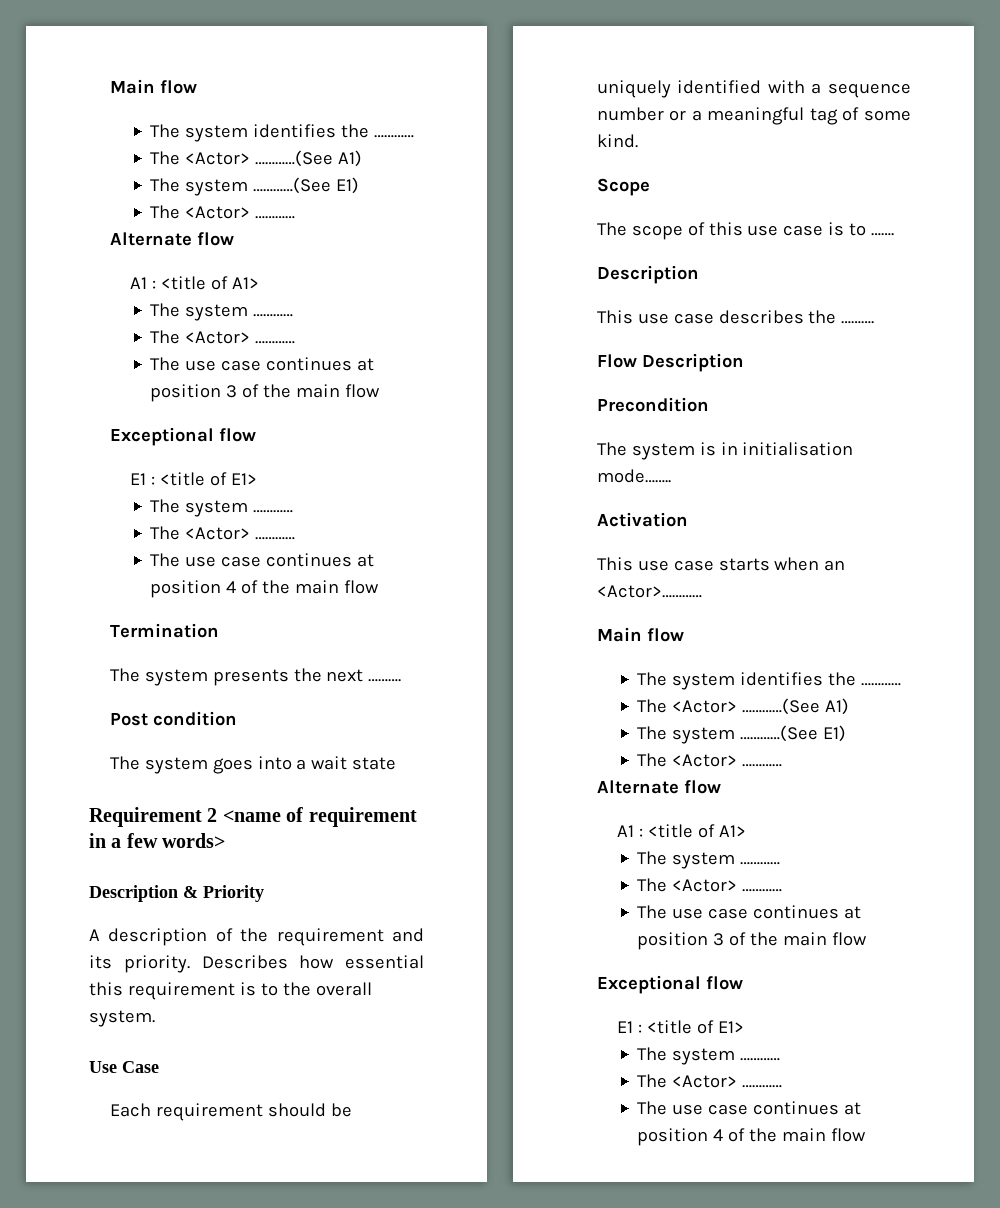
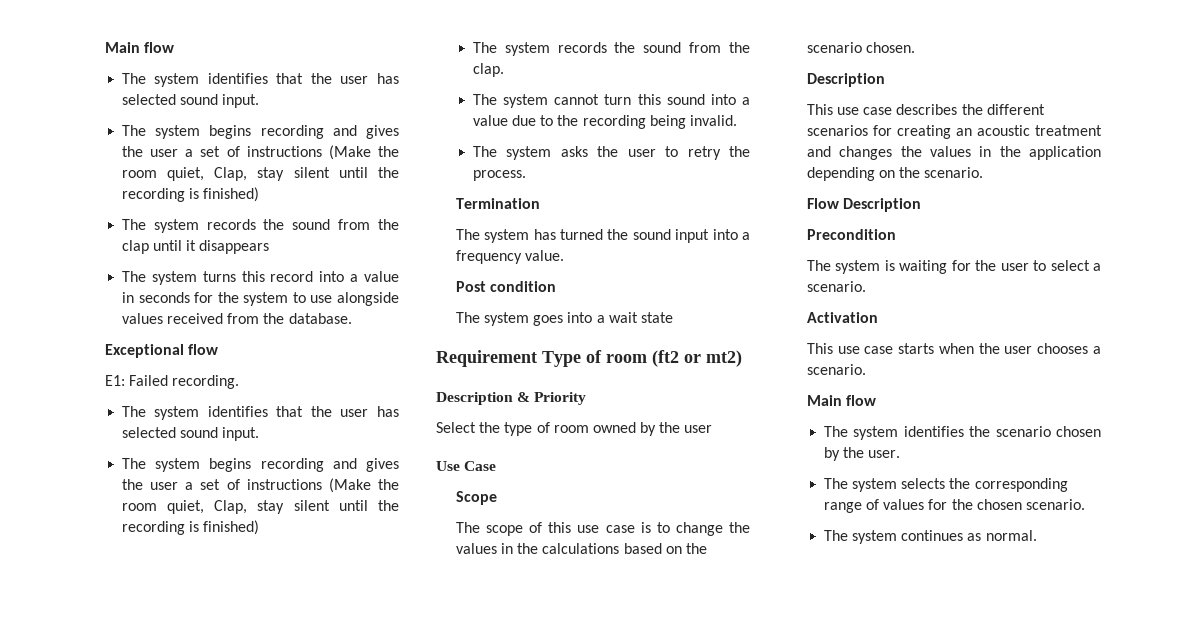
[109,79,197,94] [150,124,415,142] [150,150,363,167] [150,177,360,196] [150,205,296,219] [109,232,234,246] [130,276,260,290] [150,303,294,321] [150,330,296,344] [150,357,375,371] [150,384,381,402] [109,427,256,446] [130,472,258,486] [150,499,294,517] [150,526,296,540] [150,553,375,567] [150,580,380,598] [109,623,219,638] [109,668,402,686] Main flow // The system identifies the ………… // The <Actor> …………(See A1) // The system …………(See E1) // The <Actor> ………… // Alternate flow // A1 : <title of A1> // The system ………… // The <Actor> ………… // The use case continues at position 3 of the main flow // Exceptional flow // E1 : <title of E1> // The system ………… // The <Actor> ………… // The use case continues at position 4 of the main flow // Termination // The system presents the next ………. -> [104,42,175,53] [121,73,399,87] [121,94,260,108] [121,125,399,139] [121,145,399,160] [121,167,400,181] [121,187,260,202] [121,219,399,233] [121,240,270,254] [121,271,399,285] [121,292,399,306] [121,313,352,324] [104,344,219,358] [104,375,240,389] [121,406,399,420] [121,427,260,441] [121,458,399,472] [121,478,399,493] [121,500,400,514] [121,520,260,535] [472,42,750,56] [472,63,504,77] [472,94,750,108] [472,115,738,129] [472,146,750,160] [472,170,526,181] [455,198,540,209] [455,229,750,243] [455,250,565,264] Main flow // The system identifies that the user has selected sound input. // The system begins recording and gives the user a set of instructions (Make the room quiet, Clap, stay silent until the recording is finished) // The system records the sound from the clap until it disappears // The system turns this record into a value in seconds for the system to use alongside values received from the database. // Exceptional flow // E1: Failed recording. // The system identifies that the user has selected sound input. // The system begins recording and gives the user a set of instructions (Make the room quiet, Clap, stay silent until the recording is finished) // The system records the sound from the clap. // The system cannot turn this sound into a value due to the recording being invalid. // The system asks the user to retry the process. // Termination // The system has turned the sound input into a frequency value.
[207,807,417,827] [89,833,226,848] [89,885,264,902] [89,928,424,946] [89,955,424,973] [89,982,372,1000] [89,1010,155,1027] [89,1061,159,1073] [109,1103,352,1121] [596,80,911,98] [596,107,911,125] [596,134,638,148] 2 <name of requirement in a few words> // Description & Priority // A description of the requirement and its priority. Describes how essential this requirement is to the overall system. // Use Case // Each requirement should be uniquely identified with a sequence number or a meaningful tag of some kind. -> [542,350,742,367] [436,392,587,405] [436,422,713,436] [436,461,497,471] Type of room (ft2 or mt2) // Description & Priority // Select the type of room owned by the user // Use Case
[871,233,895,236] ……. -> [675,522,750,536] [455,543,707,554] [806,42,916,53] change the values in the calculations based on the scenario chosen.
[841,321,875,324] ………. -> [986,104,1045,115] [806,125,1102,139] [806,146,1101,160] [806,167,984,181] different scenarios for creating an acoustic treatment and changes the values in the application depending on the scenario.
[720,442,854,456] [596,469,671,483] in initialisation mode…….. -> [899,260,1101,274] [806,281,866,292] waiting for the user to select a scenario.
[824,560,846,571] [596,585,702,598] [596,627,684,642] [637,672,902,690] [637,698,850,715] [637,725,847,744] [637,753,783,767] [596,780,721,794] [617,824,747,838] [637,851,781,869] [637,878,783,892] [637,905,862,919] [637,932,868,950] [596,975,743,994] [617,1020,745,1034] [637,1047,781,1065] [637,1074,783,1088] [637,1101,862,1115] [637,1128,867,1146] an <Actor>………… // Main flow // The system identifies the ………… // The <Actor> …………(See A1) // The system …………(See E1) // The <Actor> ………… // Alternate flow // A1 : <title of A1> // The system ………… // The <Actor> ………… // The use case continues at position 3 of the main flow // Exceptional flow // E1 : <title of E1> // The system ………… // The <Actor> ………… // The use case continues at position 4 of the main flow -> [978,343,1101,354] [806,364,866,375] [806,395,877,406] [823,426,1101,440] [823,447,901,461] [823,478,1068,492] [823,499,1086,513] [823,530,1037,544] the user chooses a scenario. // Main flow // The system identifies the scenario chosen by the user. // The system selects the corresponding range of values for the chosen scenario. // The system continues as normal.

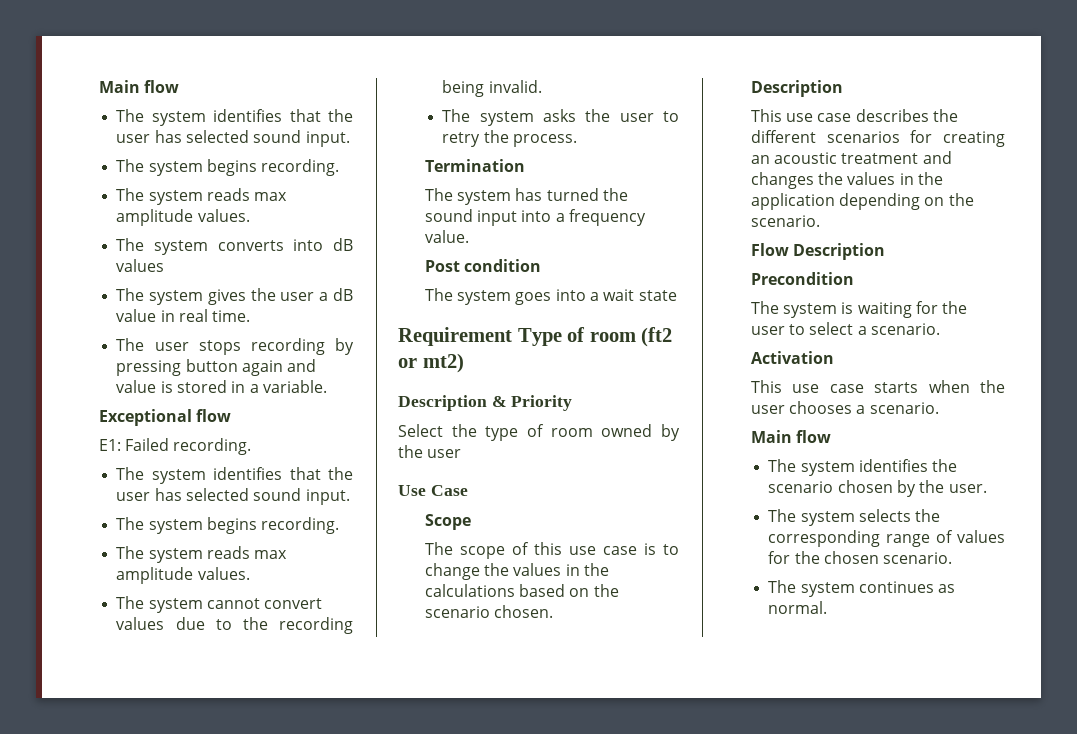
[260,125,399,139] [121,145,399,160] [121,167,400,181] [121,187,260,202] [121,219,399,233] [121,240,270,254] [121,271,399,285] [121,292,399,306] [121,313,352,324] recording and gives the user a set of instructions (Make the room quiet, Clap, stay silent until the recording is finished) // The system records the sound from the clap until it disappears // The system turns this record into a value in seconds for the system to use alongside values received from the database. -> [261,159,340,176] [116,188,288,205] [116,209,250,226] [116,238,353,255] [116,259,165,272] [116,288,353,305] [116,309,251,322] [116,338,354,355] [116,359,317,376] [116,380,327,393] recording. // The system reads max amplitude values. // The system converts into dB values // The system gives the user a dB value in real time. // The user stops recording by pressing button again and value is stored in a variable.
[260,458,399,472] [121,478,399,493] [121,500,400,514] [121,520,260,535] [472,42,750,56] [472,63,504,77] [472,94,750,108] [472,115,508,126] recording and gives the user a set of instructions (Make the room quiet, Clap, stay silent until the recording is finished) // The system records the sound from the clap. // The system cannot turn this sound into a value -> [261,517,340,534] [116,546,288,563] [116,567,250,584] [116,596,323,613] [116,617,165,630] recording. // The system reads max amplitude values. // The system cannot convert values

